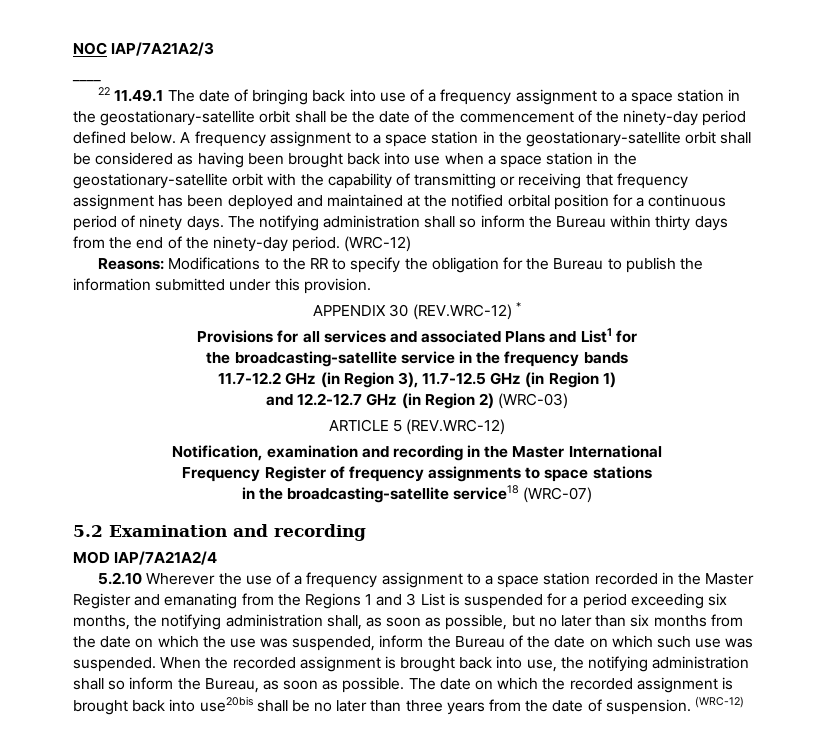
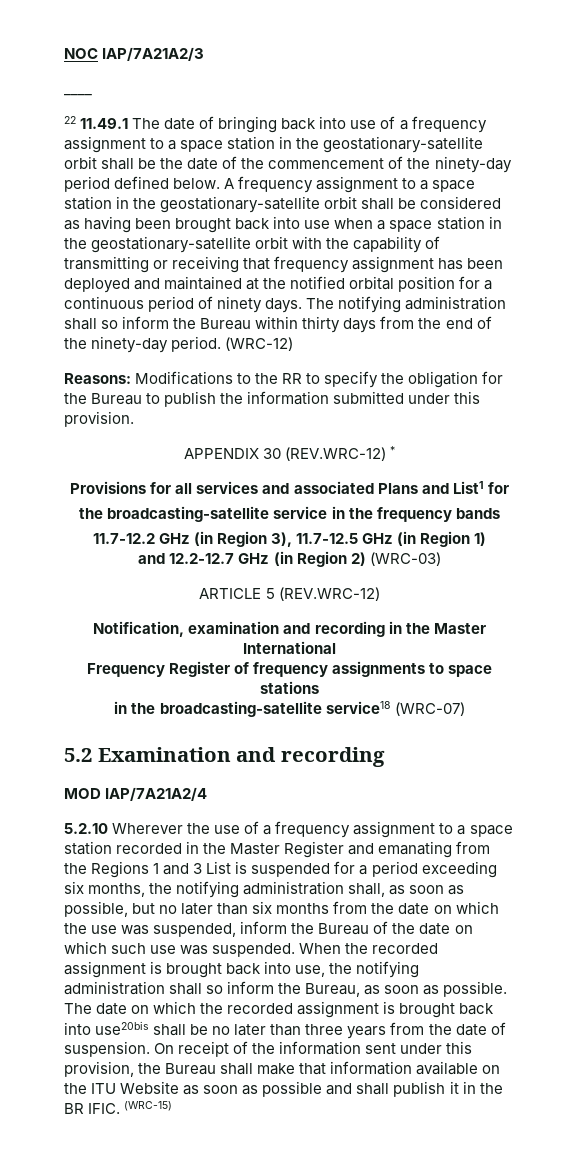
[694,696,744,708] (WRC-12) -> [154,1041,473,1057] [64,1061,501,1077] [64,1081,503,1097] [64,1101,173,1114] On receipt of the information sent under this provision, the Bureau shall make that information available on the ITU Website as soon as possible and shall publish it in the BR IFIC. (WRC-15)

